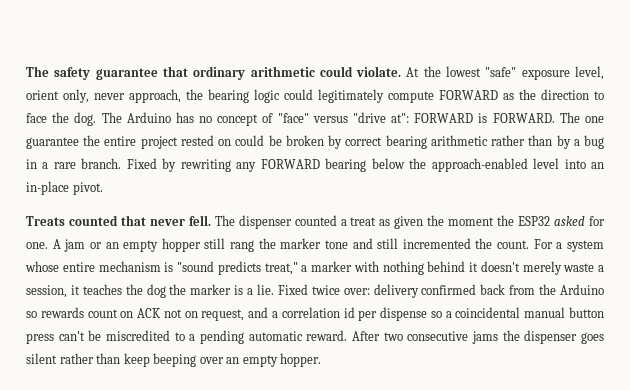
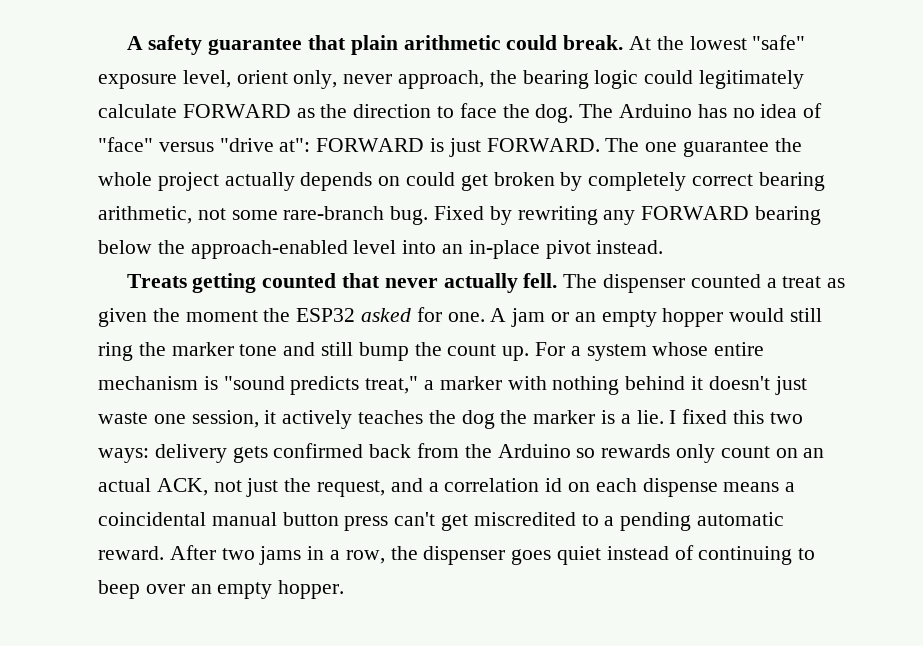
[26,66,49,77] The -> [126,36,143,50] A
[193,66,246,80] ordinary -> [350,35,398,55] plain
[356,66,402,77] violate. -> [563,35,624,50] break.
[388,91,434,103] compute -> [98,104,177,118] calculate
[217,114,259,126] concept -> [760,104,798,118] idea
(488, 118) none -> [448,138,481,157] just
[104,135,214,149] entire project rested -> [98,172,373,191] whole project actually depends
[268,135,282,146] be -> [460,174,488,191] get
(343, 142) none -> [588,172,687,191] completely
[430,135,605,149] [26,158,122,169] arithmetic rather than by a bug in a rare branch. -> [98,206,429,225] arithmetic, not some rare-branch bug.
[72,182,103,195] pivot. -> [545,240,664,259] pivot instead.
(65, 221) none -> [192,273,257,293] getting
(185, 222) none -> [443,273,518,293] actually
[204,238,255,252] still rang -> [729,308,823,322] [98,342,133,361] would still ring
[402,238,530,249] incremented the count. -> [358,342,530,361] bump the count up.
[522,261,604,275] merely waste a -> [774,376,807,395] [98,412,186,424] just waste one
(80, 290) none -> [282,410,353,429] actively
[277,284,419,298] Fixed twice over: delivery -> [669,409,803,424] [98,444,268,463] I fixed this two ways: delivery gets
(84, 312) none -> [676,444,716,463] only
[137,308,198,318] ACK not on -> [803,448,825,458] [98,478,312,497] an actual ACK, not just the
[358,307,442,321] per dispense so -> [568,478,780,497] on each dispense means
[88,330,102,341] be -> [441,514,469,531] get
[407,330,605,344] [26,353,197,367] consecutive jams the dispenser goes silent rather than keep beeping -> [259,545,816,565] [98,580,140,599] jams in a row, the dispenser goes quiet instead of continuing to beep

